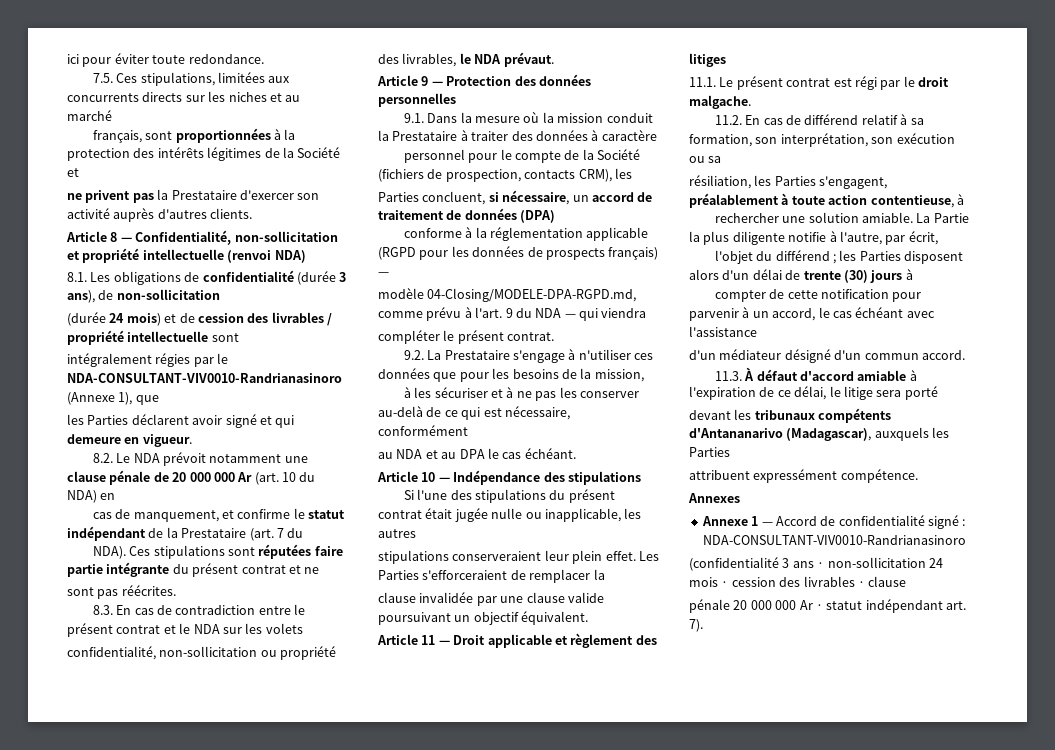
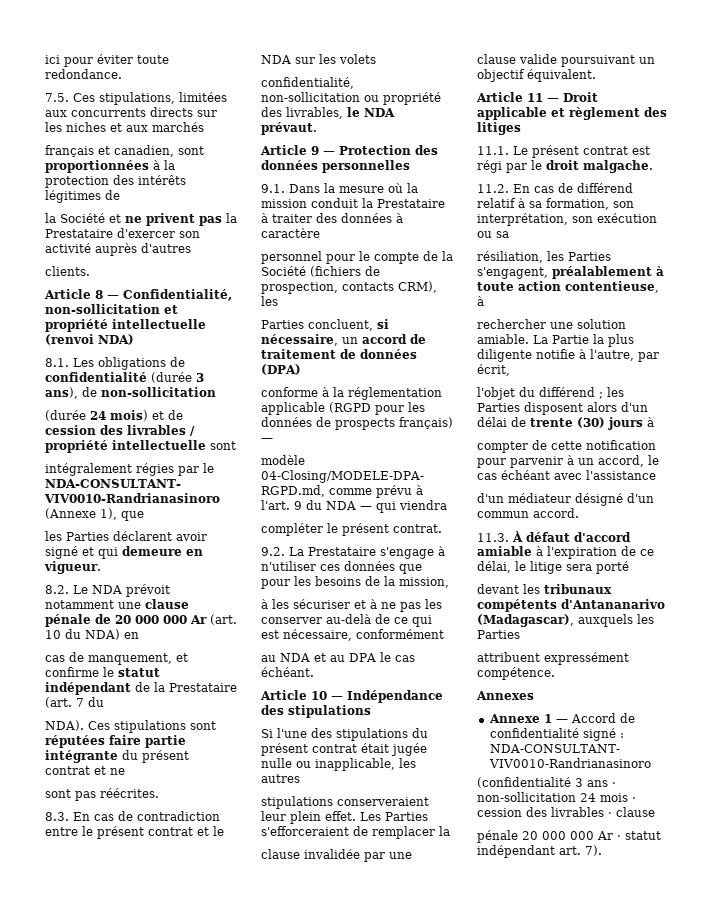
[285,95,301,102] [67,110,112,121] [92,130,142,143] au marché // français, -> [126,122,204,132] [45,145,174,157] aux marchés // français et canadien,
(280, 153) none -> (120, 195) //
(79, 172) // -> (121, 218) none
(207, 214) none -> (191, 248) //

